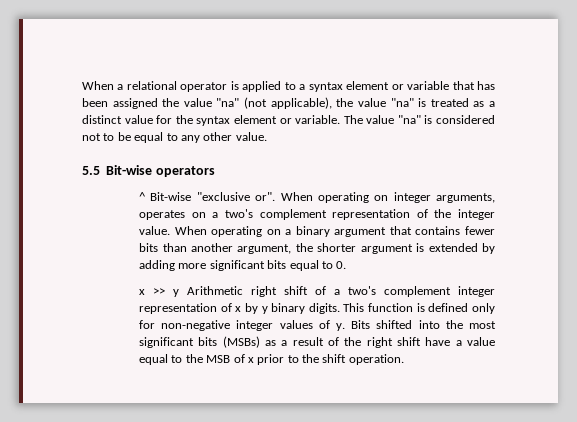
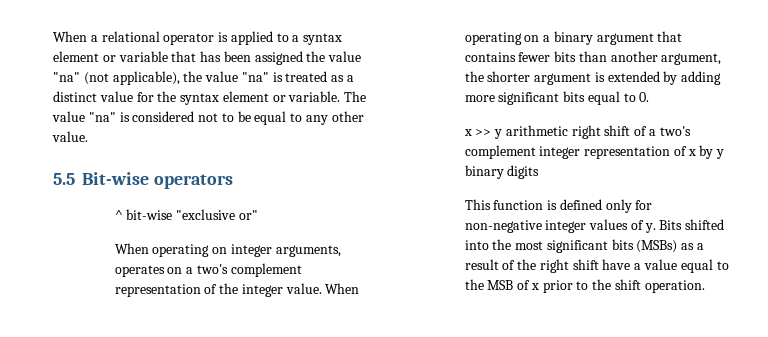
[150,192,276,201] Bit-wise "exclusive or". -> [126,209,258,220] bit-wise "exclusive or" //
[187,286,244,295] Arithmetic -> [505,125,568,136] arithmetic
[308,303,340,314] digits. -> [507,165,540,179] digits //

